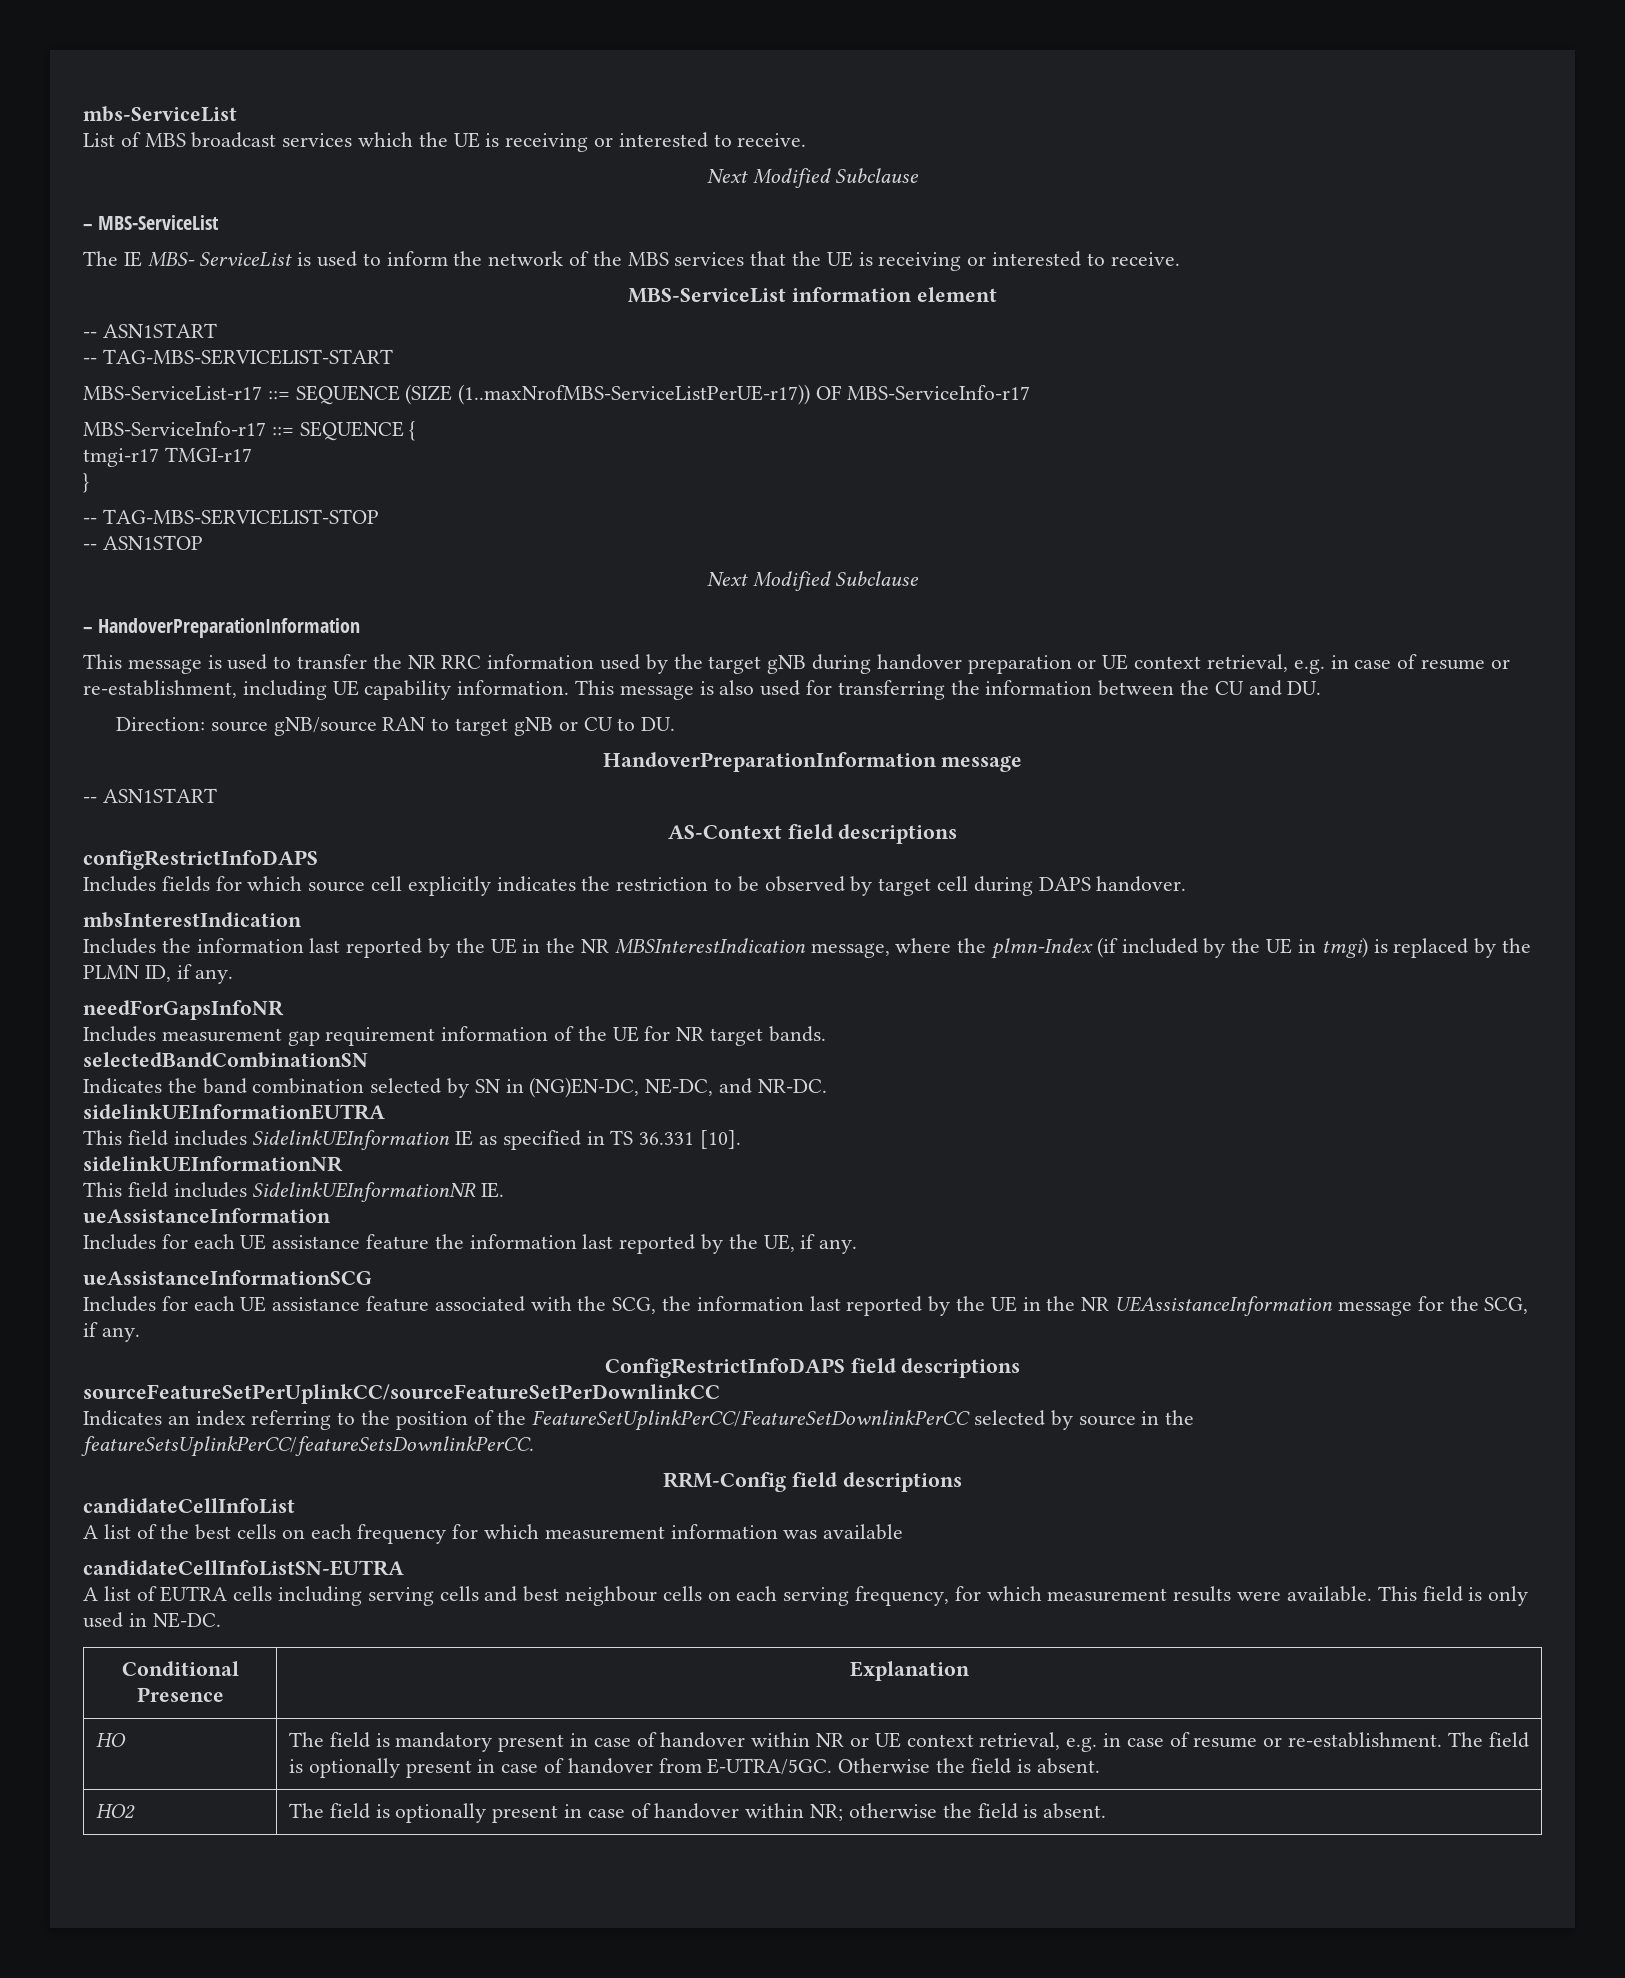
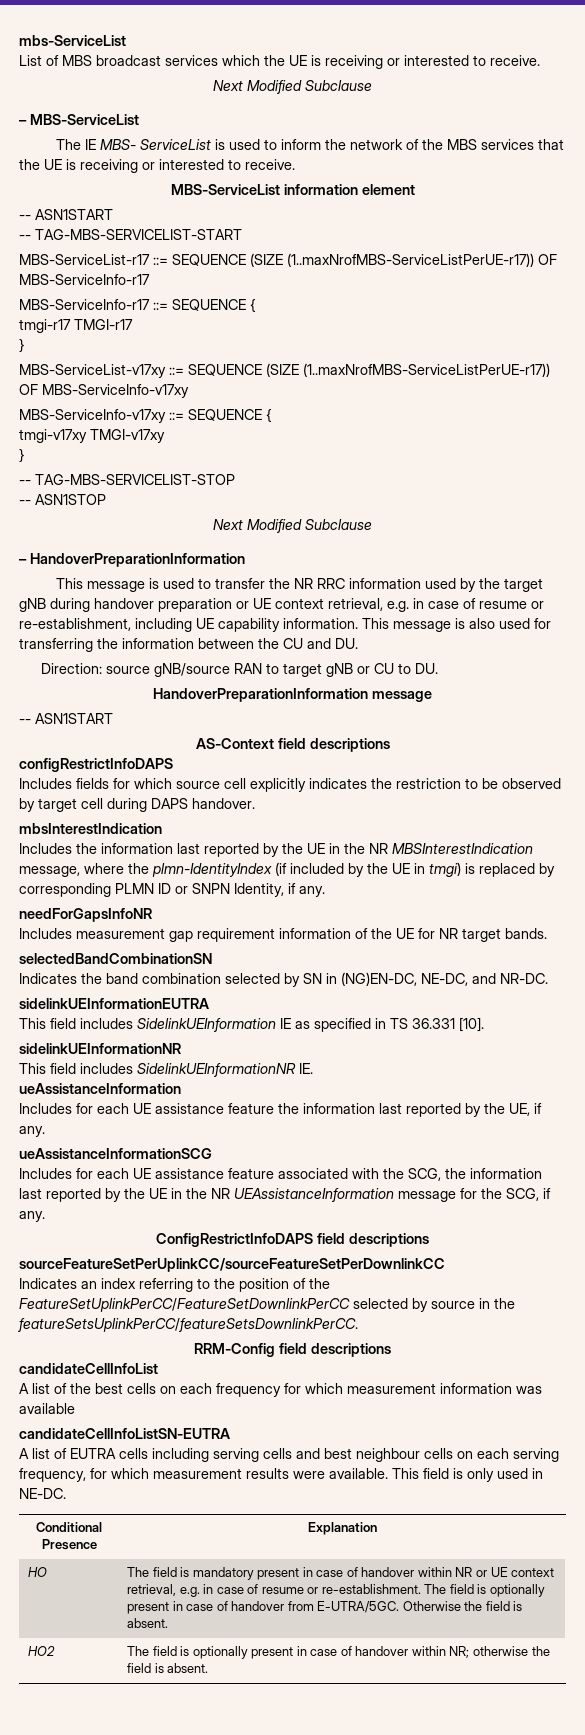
(89, 483) none -> [19,363,550,378] [19,384,189,398] [19,408,272,423] [19,429,165,443] [19,448,25,463] // MBS-ServiceList-v17xy ::= SEQUENCE (SIZE (1..maxNrofMBS-ServiceListPerUE-r17)) OF MBS-ServiceInfo-v17xy // MBS-ServiceInfo-v17xy ::= SEQUENCE { // tmgi-v17xy TMGI-v17xy // }
[991,938,1094,959] plmn-Index -> [152,863,272,877] plmn-IdentityIndex
[1501,938,1531,953] [83,965,171,982] the PLMN ID, -> [19,883,284,897] corresponding PLMN ID or SNPN Identity,

